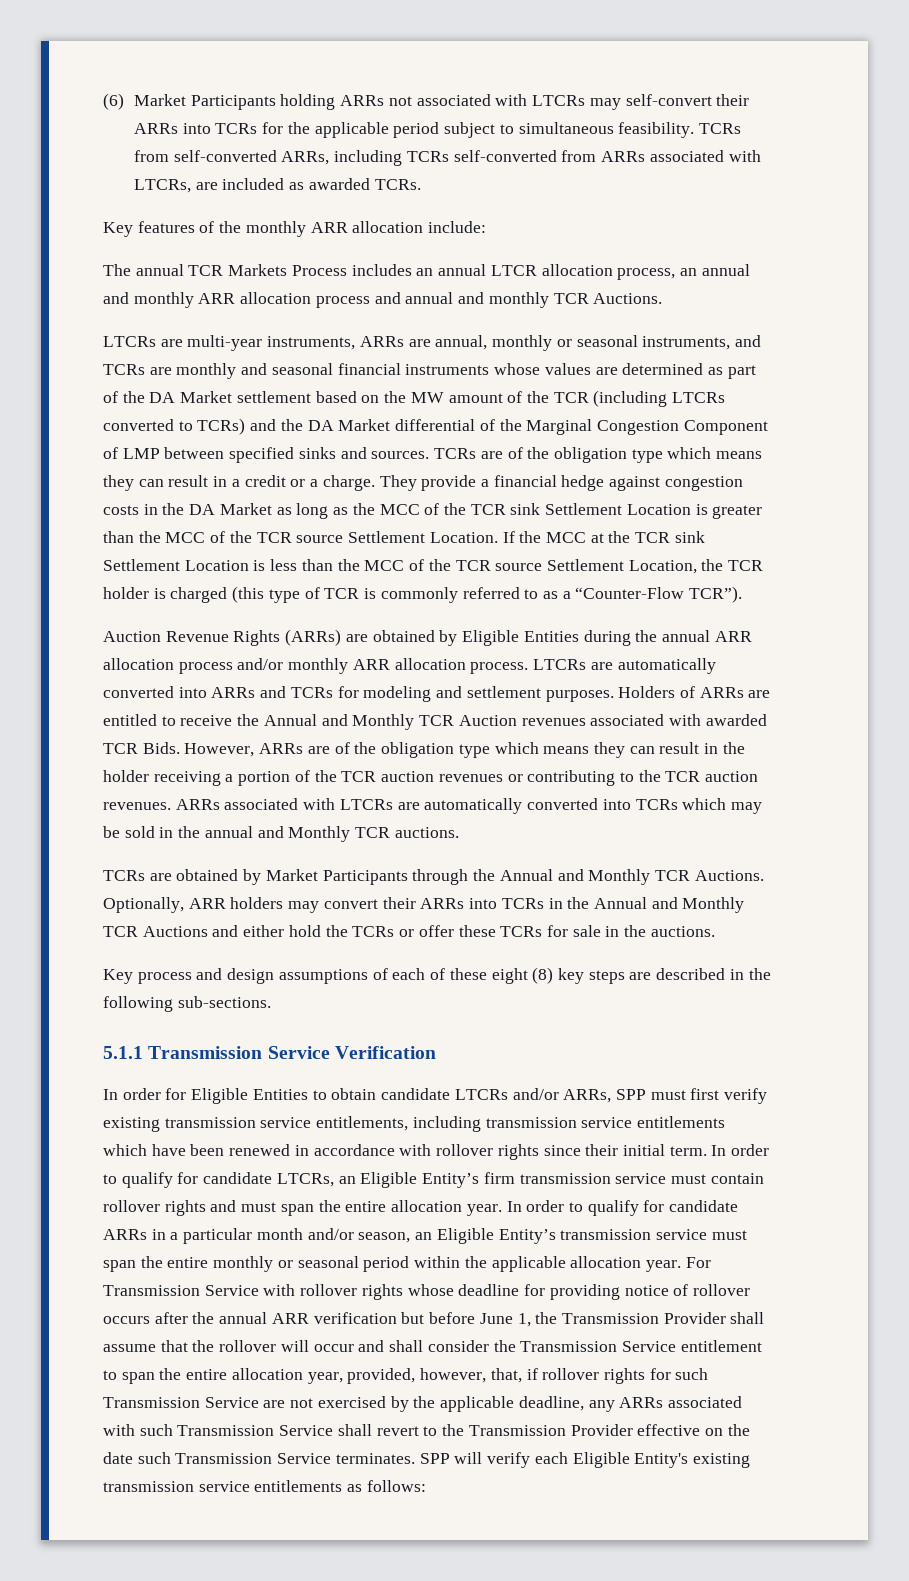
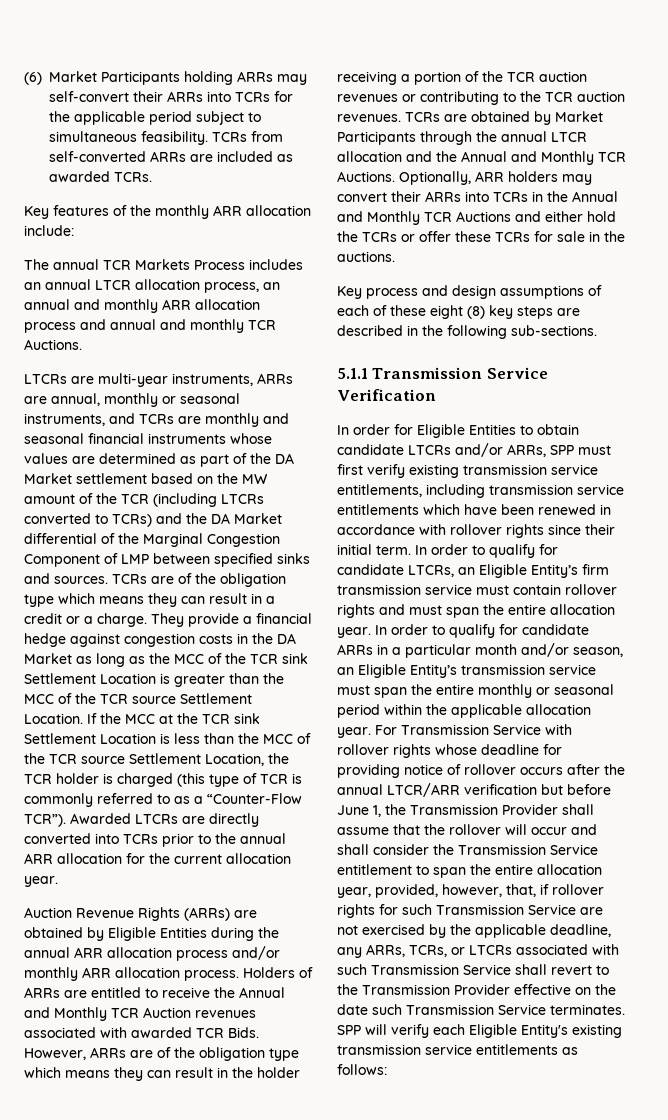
[388,94,586,106] not associated with LTCRs -> (273, 76) none
[281,150,761,166] [133,179,191,193] ARRs, including TCRs self-converted from ARRs associated with LTCRs, -> [150,151,186,162] ARRs
(743, 594) none -> [70,813,259,827] [24,833,286,847] [24,853,291,864] [24,876,58,887] Awarded LTCRs are directly converted into TCRs prior to the annual ARR allocation for the current allocation year.
[533,658,716,674] [103,686,614,702] LTCRs are automatically converted into ARRs and TCRs for modeling and settlement purposes. -> (239, 975) none
[175,798,762,814] [103,826,459,842] ARRs associated with LTCRs are automatically converted into TCRs which may be sold in the annual and Monthly TCR auctions. // -> (401, 118) none
(496, 875) none -> [501,131,587,142] [337,151,457,162] annual LTCR allocation and the
[271,1313,309,1324] ARR -> [387,783,460,797] LTCR/ARR
[619,1397,664,1408] ARRs -> [366,944,512,957] ARRs, TCRs, or LTCRs

